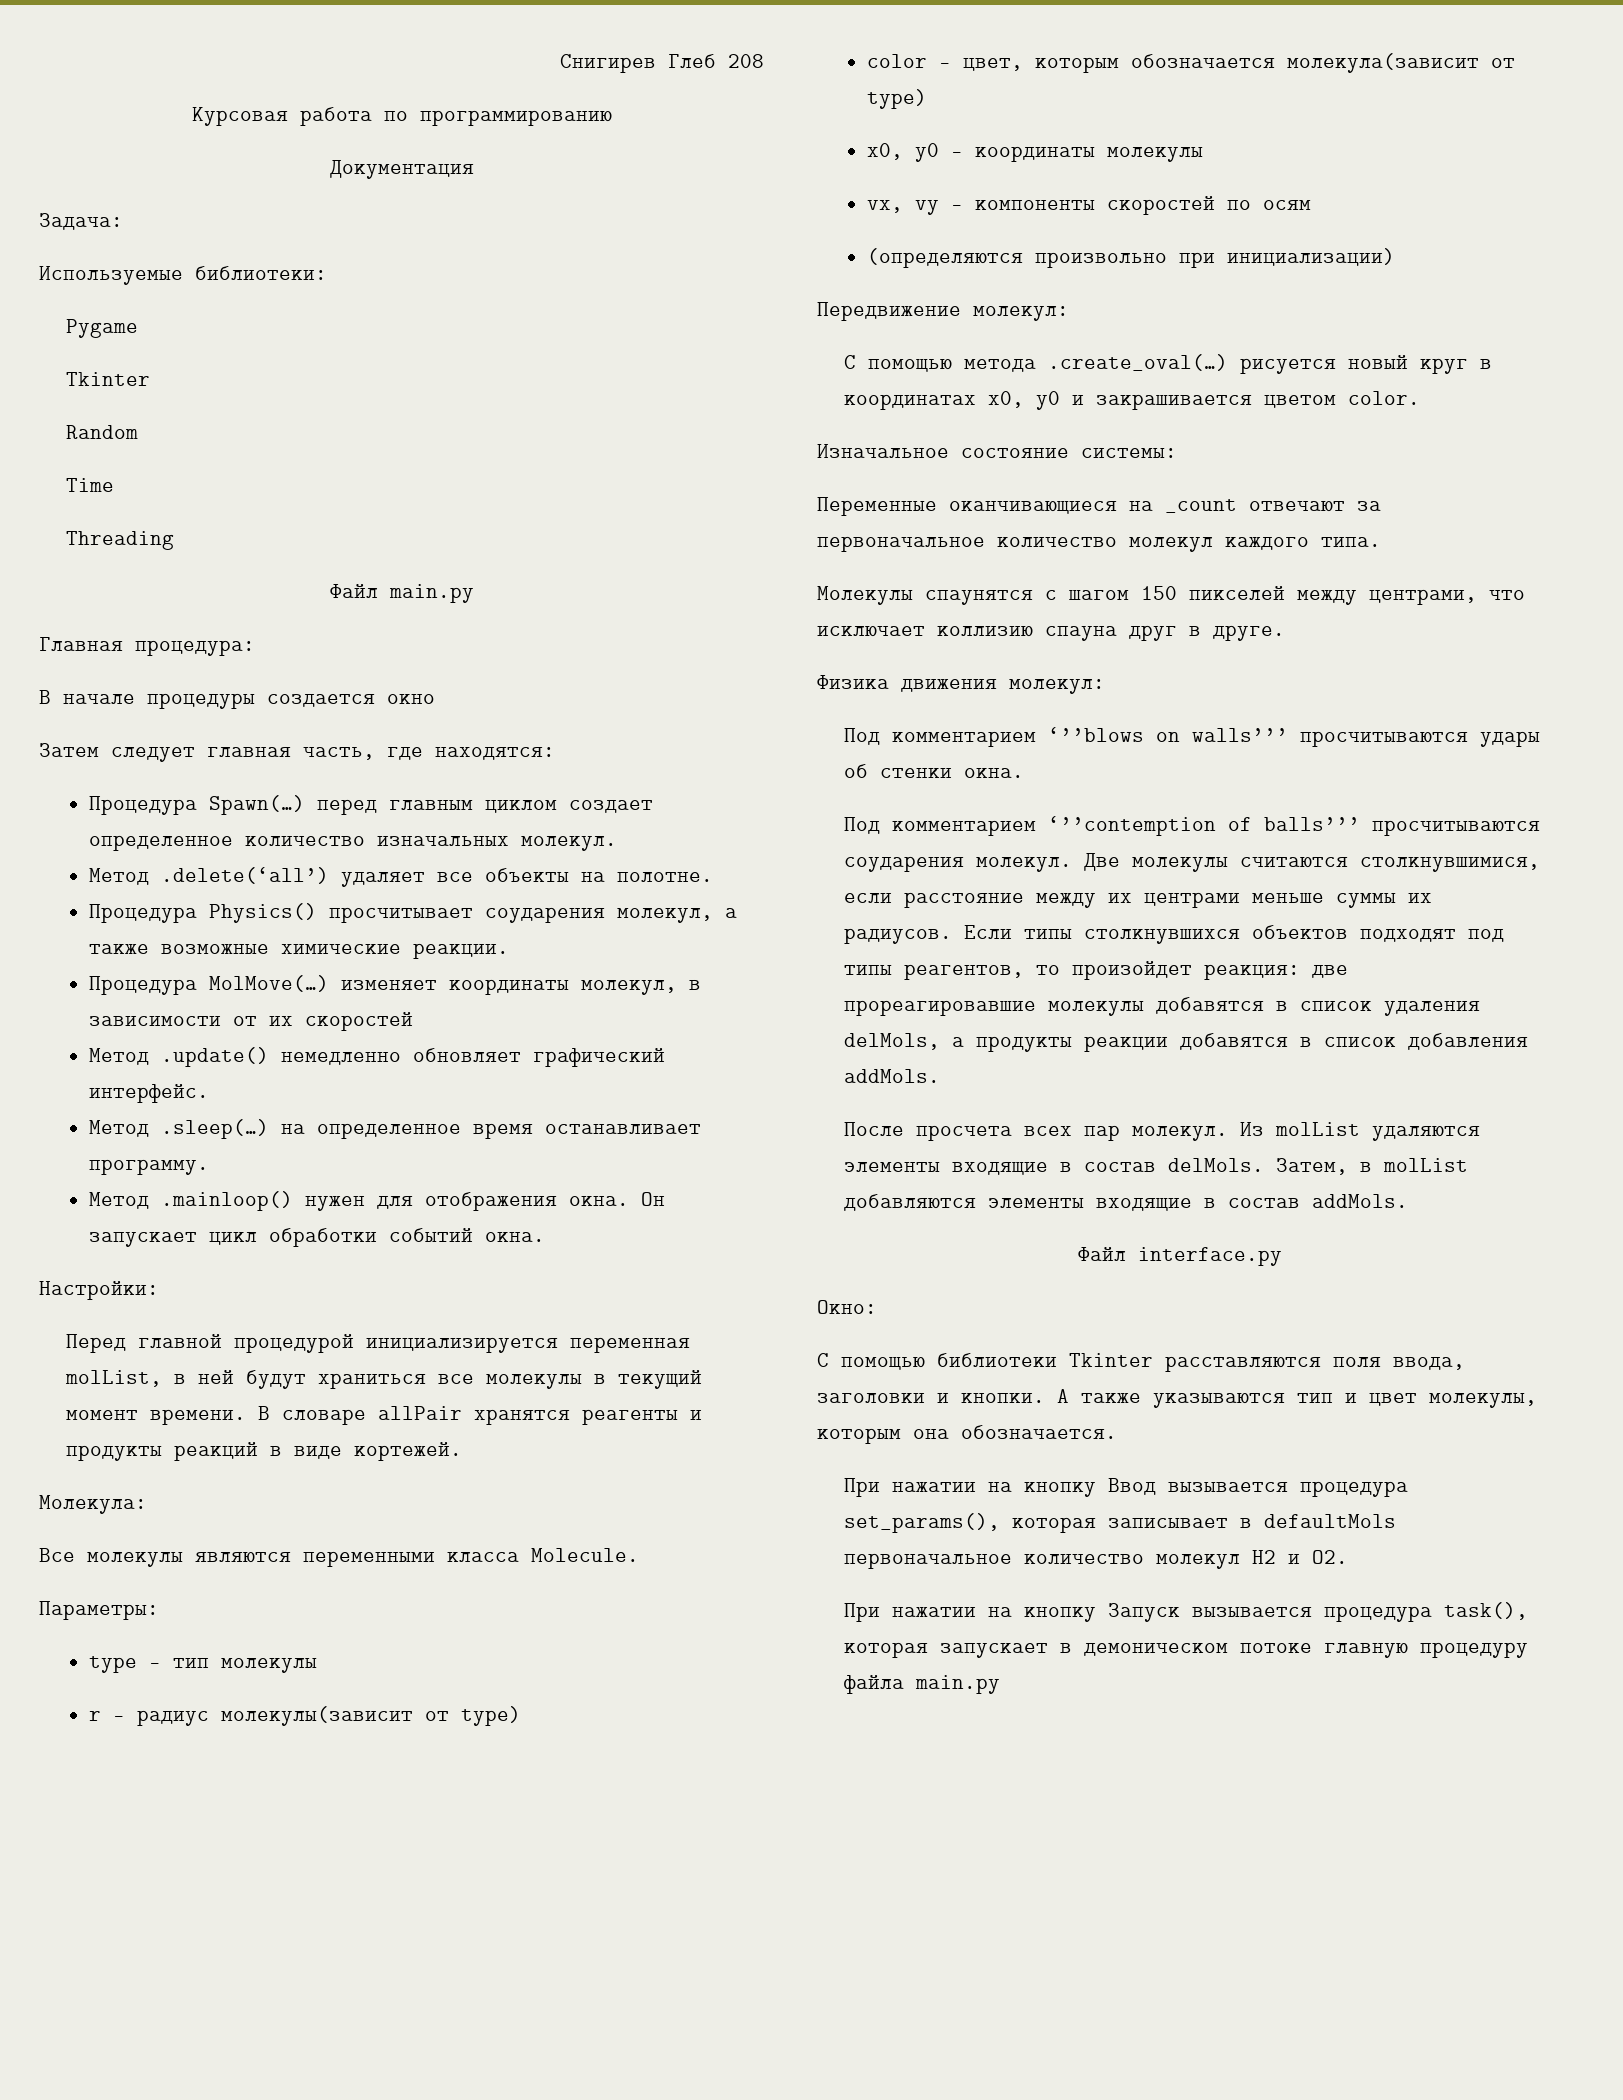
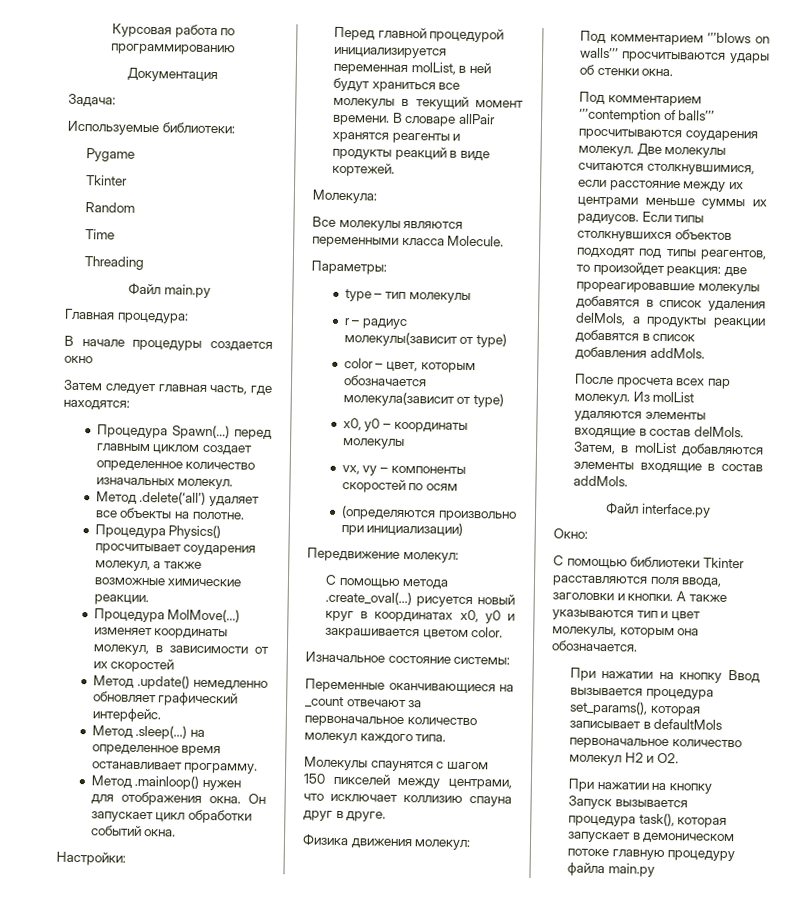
[560,54,764,73] Снигирев Глеб 208 // -> (111, 30) none

